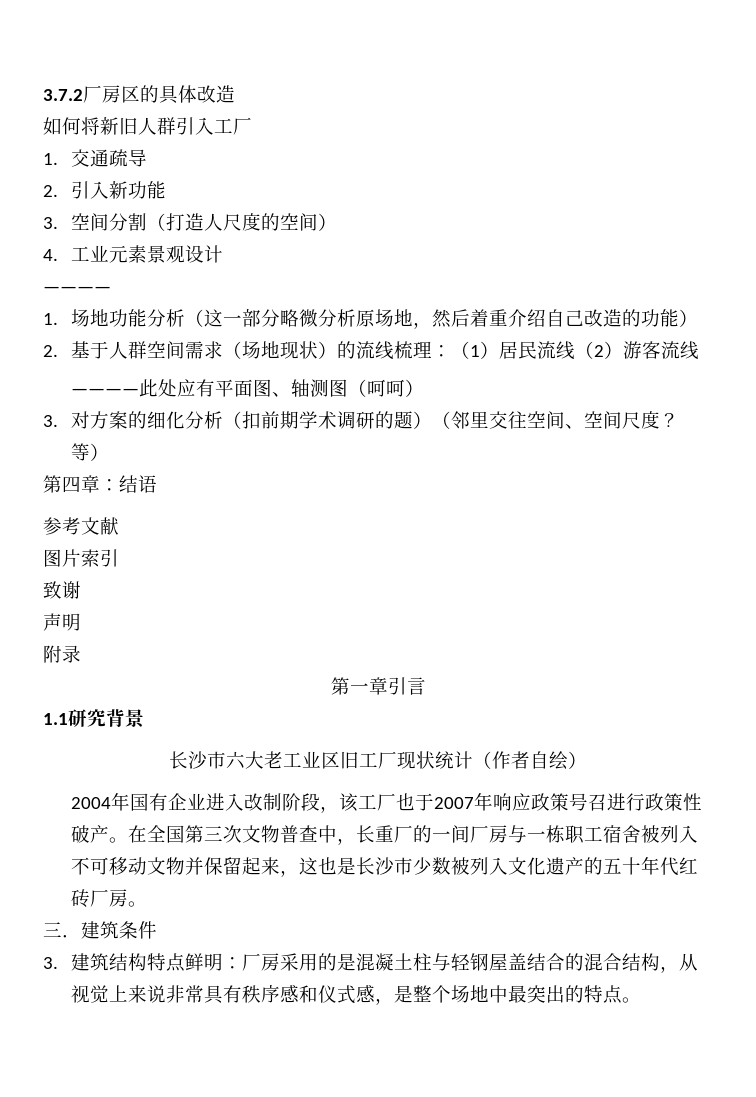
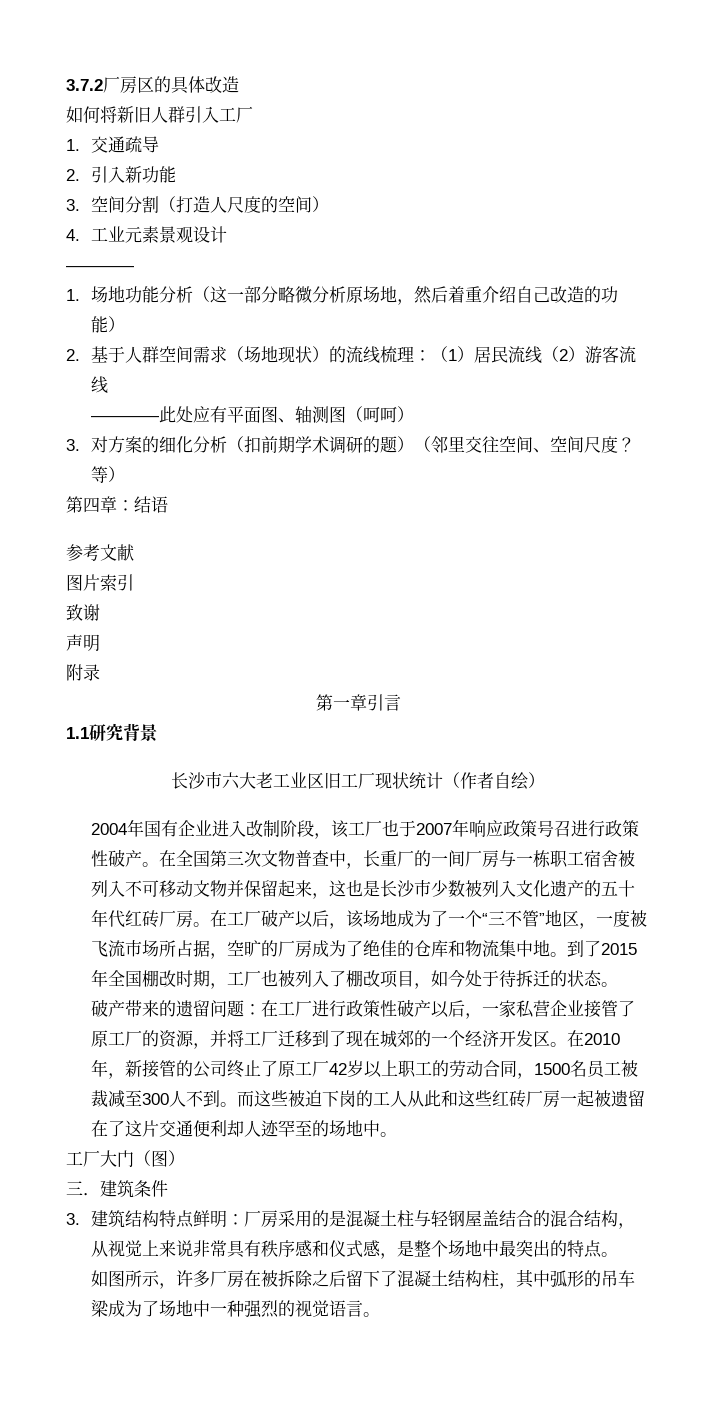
(147, 904) none -> [209,909,647,929] [90,940,637,959] [90,969,618,989] [90,999,635,1019] [90,1029,620,1049] [90,1059,638,1079] [90,1090,645,1108] [90,1120,397,1137] [66,1150,185,1167] 在工厂破产以后，该场地成为了一个“三不管”地区，一度被飞流市场所占据，空旷的厂房成为了绝佳的仓库和物流集中地。到了2015年全国棚改时期，工厂也被列入了棚改项目，如今处于待拆迁的状态。 // 破产带来的遗留问题：在工厂进行政策性破产以后，一家私营企业接管了原工厂的资源，并将工厂迁移到了现在城郊的一个经济开发区。在2010年，新接管的公司终止了原工厂42岁以上职工的劳动合同，1500名员工被裁减至300人不到。而这些被迫下岗的工人从此和这些红砖厂房一起被遗留在了这片交通便利却人迹罕至的场地中。 // 工厂大门（图）
(641, 1000) none -> [90,1269,635,1289] [90,1299,380,1318] // 如图所示，许多厂房在被拆除之后留下了混凝土结构柱，其中弧形的吊车梁成为了场地中一种强烈的视觉语言。

